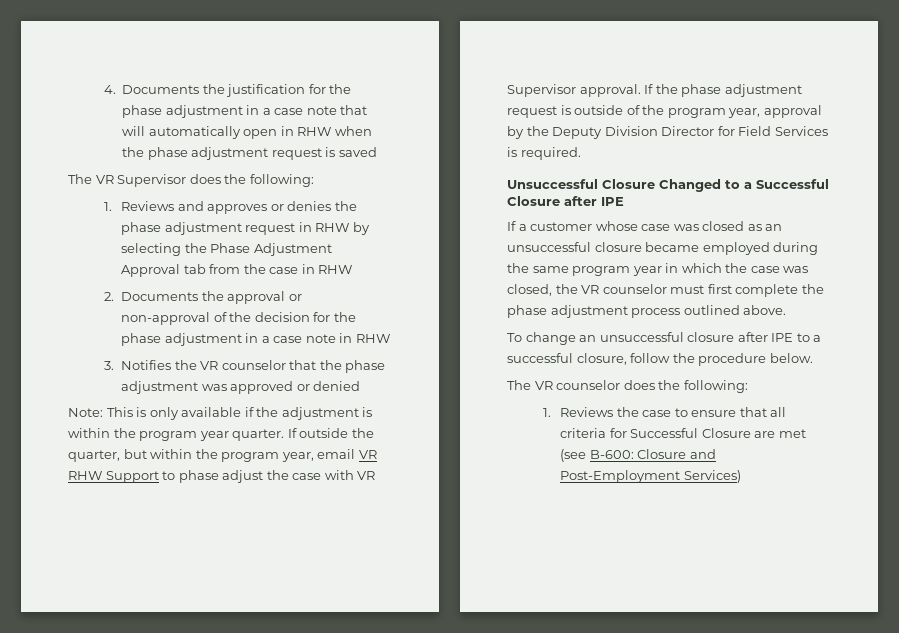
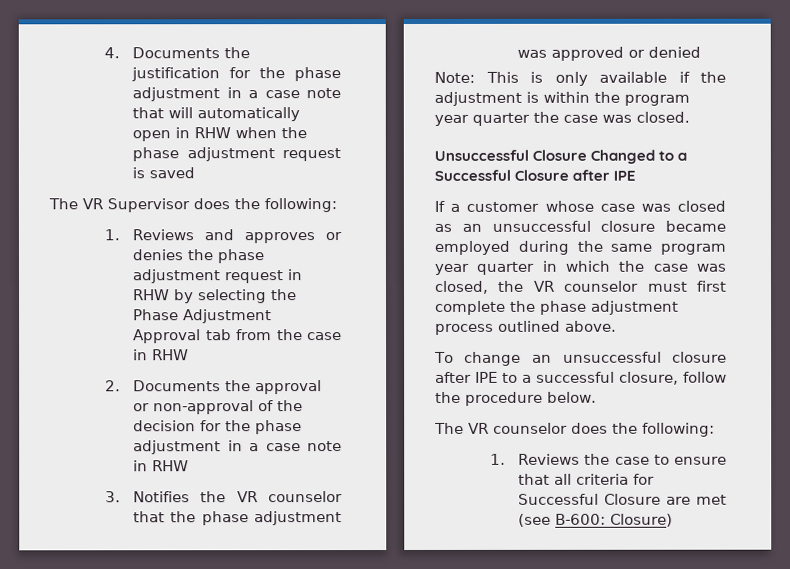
[232,428,374,441] [68,449,377,462] [68,470,376,483] [507,84,802,97] [507,105,822,118] [507,126,828,139] [507,147,581,160] quarter. If outside the quarter, but within the program year, email VR RHW Support to phase adjust the case with VR Supervisor approval. If the phase adjustment request is outside of the program year, approval by the Deputy Division Director for Field Services is required. -> [472,111,690,126] quarter the case was closed.
(662, 271) none -> [476,261,535,275] quarter
[637,449,716,459] [560,470,741,483] Closure and Post-Employment Services) -> [610,513,674,527] Closure)

